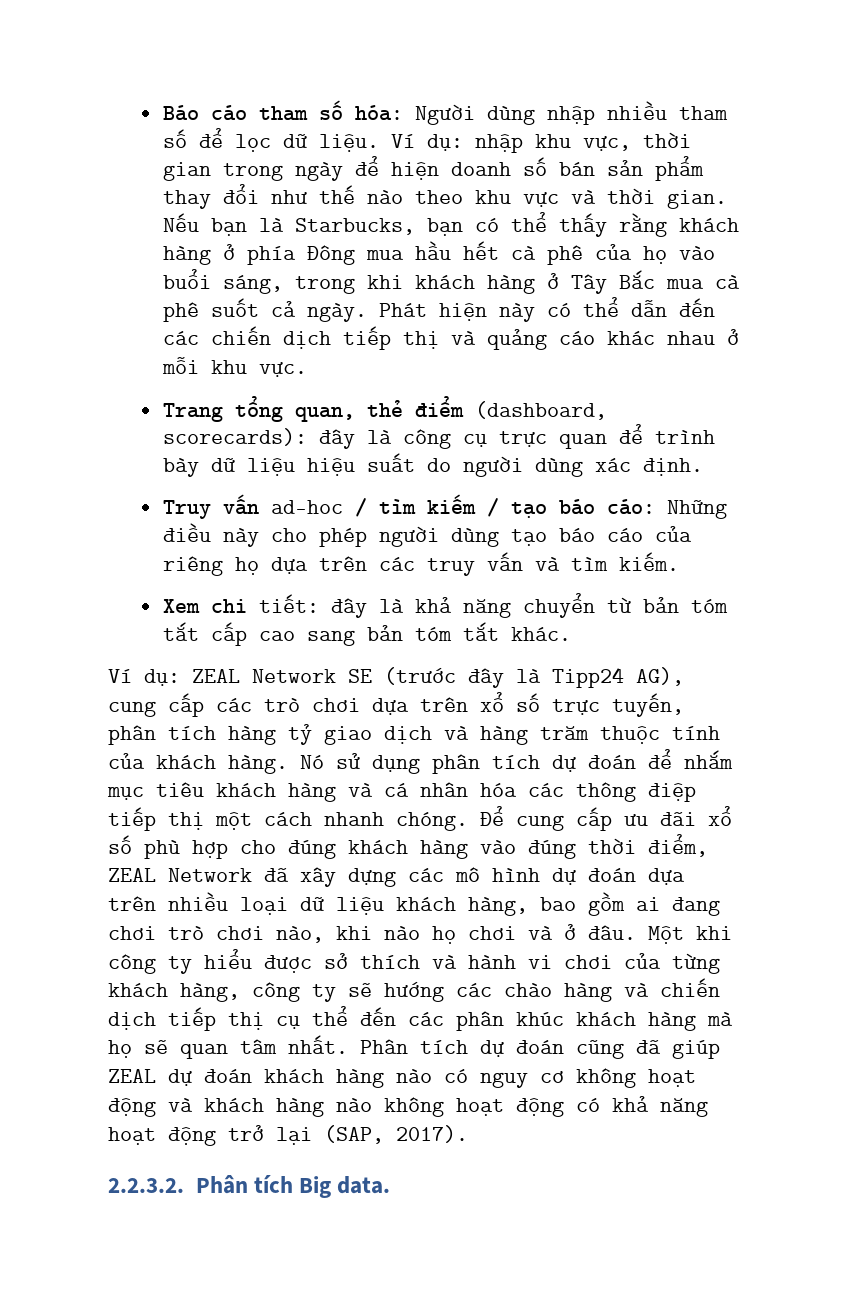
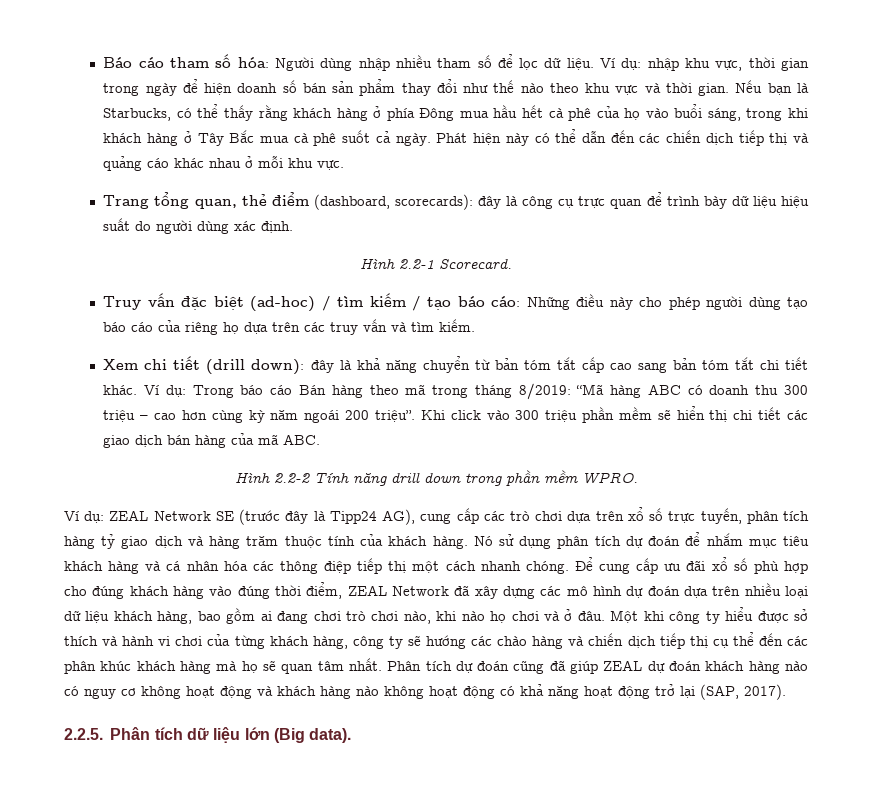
[426,218,463,236] bạn -> (172, 114) none
(703, 467) none -> [360,258,512,269] // Hình 2.2-1 Scorecard.
[270,500,343,514] ad-hoc -> [181,296,316,312] đặc biệt (ad-hoc)
[258,594,319,613] tiết: -> [173,356,305,375] tiết (drill down):
(499, 631) none -> [759,357,809,370] chi tiết
(571, 634) none -> [144,383,808,400] [103,406,809,423] [103,433,321,448] [234,470,638,486] Ví dụ: Trong báo cáo Bán hàng theo mã trong tháng 8/2019: “Mã hàng ABC có doanh thu 300 triệu – cao hơn cùng kỳ năm ngoái 200 triệu”. Khi click vào 300 triệu phần mềm sẽ hiển thị chi tiết các giao dịch bán hàng của mã ABC. // Hình 2.2-2 Tính năng drill down trong phần mềm WPRO.
[108,1175,391,1198] 2.2.3.2. Phân tích Big data. -> [64,727,352,743] 2.2.5. Phân tích dữ liệu lớn (Big data).

